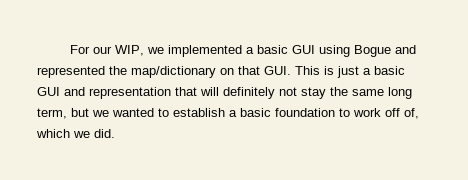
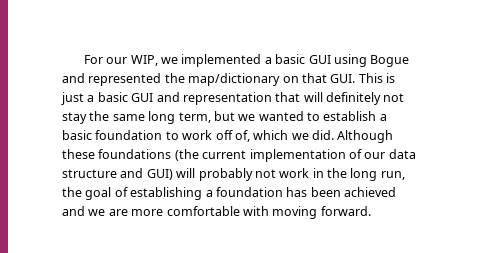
(115, 133) none -> [337,130,394,143] [62,149,416,162] [62,168,405,181] [62,187,396,200] [62,206,371,219] Although these foundations (the current implementation of our data structure and GUI) will probably not work in the long run, the goal of establishing a foundation has been achieved and we are more comfortable with moving forward.

